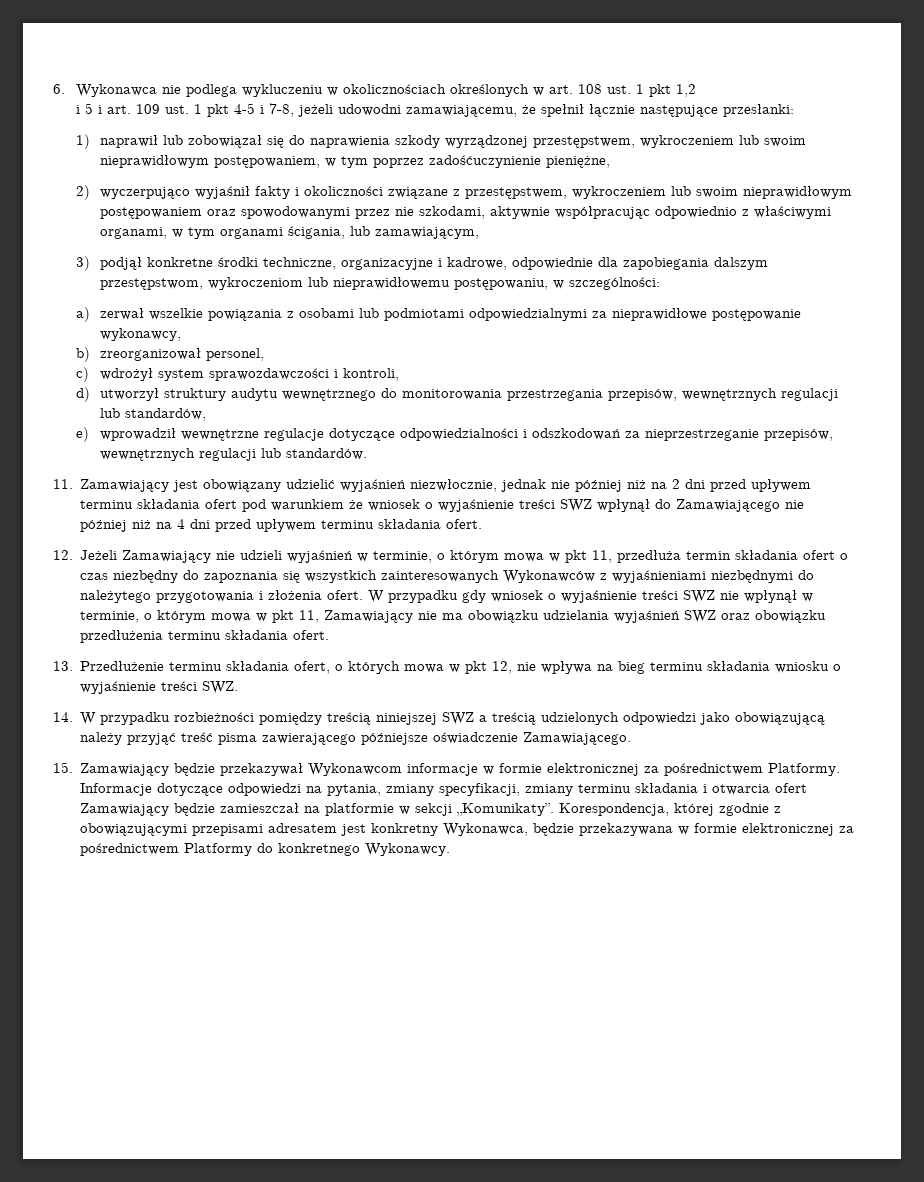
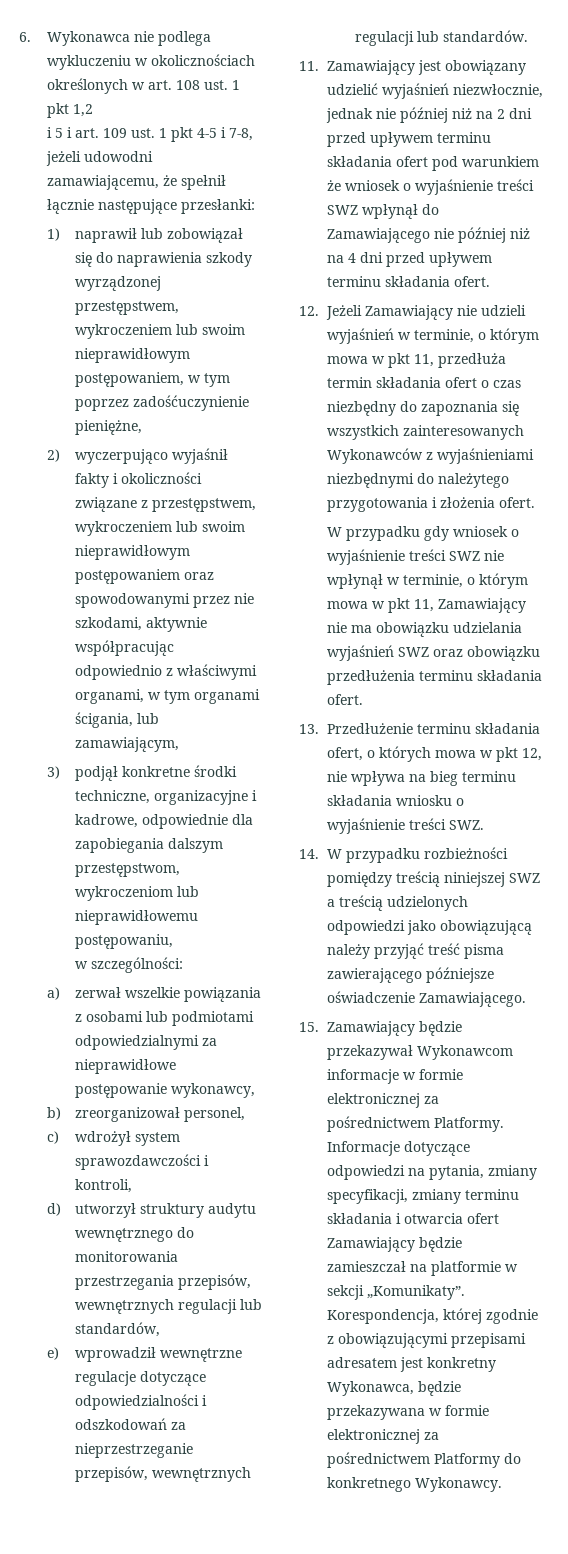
(548, 284) none -> (173, 941) //
(364, 595) none -> (535, 502) //

